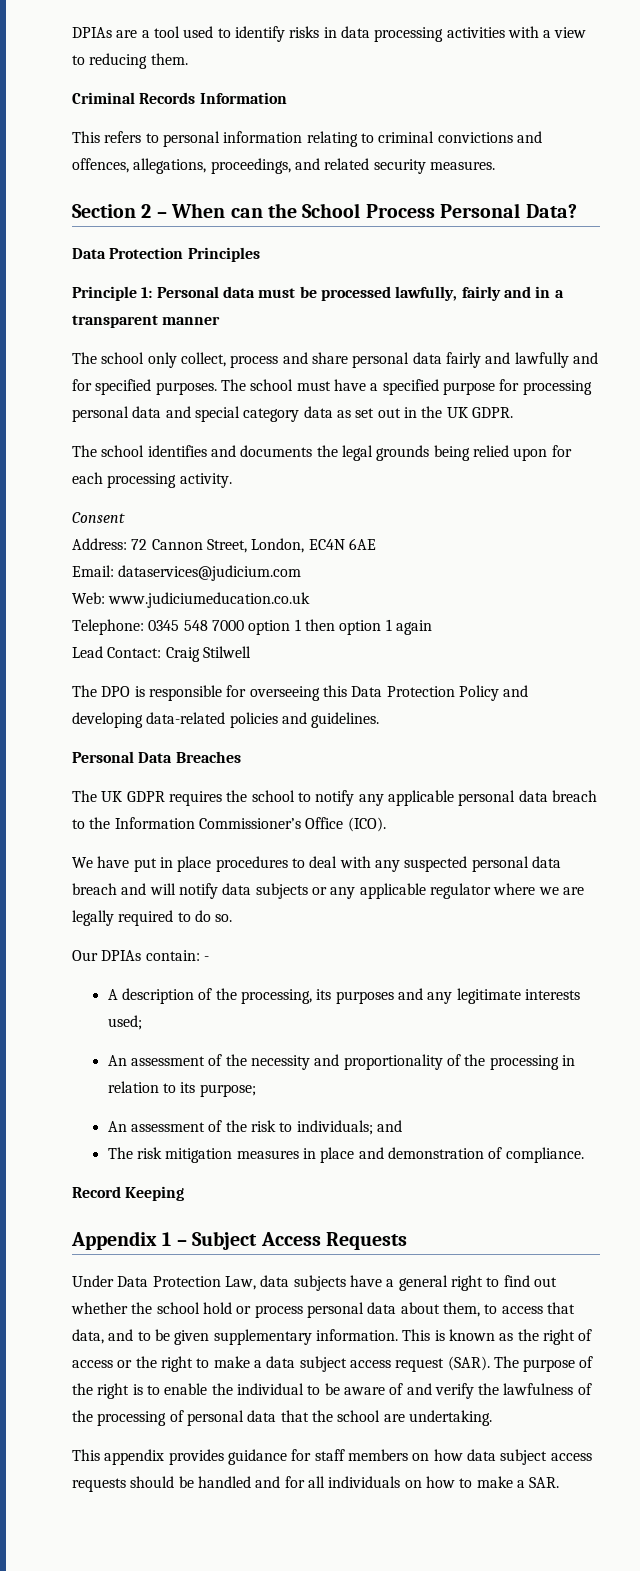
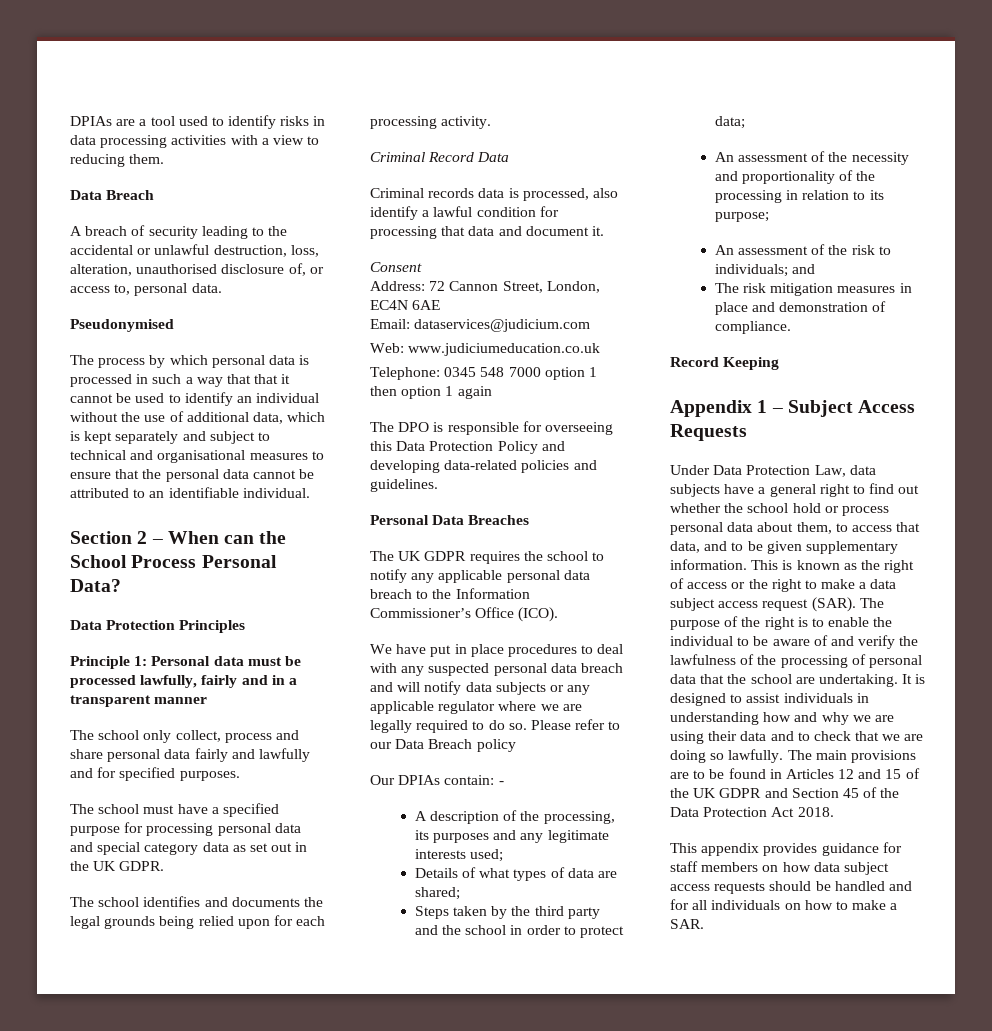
[72,92,287,104] [72,131,542,147] [72,158,495,174] Criminal Records Information // This refers to personal information relating to criminal convictions and offences, allegations, proceedings, and related security measures. -> [70,190,155,200] [70,225,288,239] [70,244,319,257] [70,263,324,276] [70,283,222,296] [70,319,174,332] [70,355,310,368] [70,374,291,387] [70,392,320,406] [70,411,326,424] [70,431,270,444] [70,450,324,463] [70,469,315,482] [70,487,310,498] Data Breach // A breach of security leading to the accidental or unlawful destruction, loss, alteration, unauthorised disclosure of, or access to, personal data. // Pseudonymised // The process by which personal data is processed in such a way that that it cannot be used to identify an individual without the use of additional data, which is kept separately and subject to technical and organisational measures to ensure that the personal data cannot be attributed to an identifiable individual.
(217, 388) none -> (240, 776) //
(232, 480) none -> [370,152,510,162] [370,188,618,201] [370,206,559,220] [370,226,604,239] // Criminal Record Data // Criminal records data is processed, also identify a lawful condition for processing that data and document it.
[72,646,251,662] // Lead Contact: Craig Stilwell -> (492, 392) none
(233, 918) none -> [530,719,621,730] [370,739,516,752] Please refer to our Data Breach policy
(142, 1022) none -> [414,867,617,881] [414,887,460,900] [414,906,600,919] [414,925,624,938] [714,116,745,129] // Details of what types of data are shared; // Steps taken by the third party and the school in order to protect data;
(492, 1418) none -> [902,674,926,684] [670,693,869,706] [670,712,894,725] [670,731,924,744] [670,749,916,763] [670,768,920,779] [670,787,900,798] [670,807,834,817] It is designed to assist individuals in understanding how and why we are using their data and to check that we are doing so lawfully. The main provisions are to be found in Articles 12 and 15 of the UK GDPR and Section 45 of the Data Protection Act 2018.

